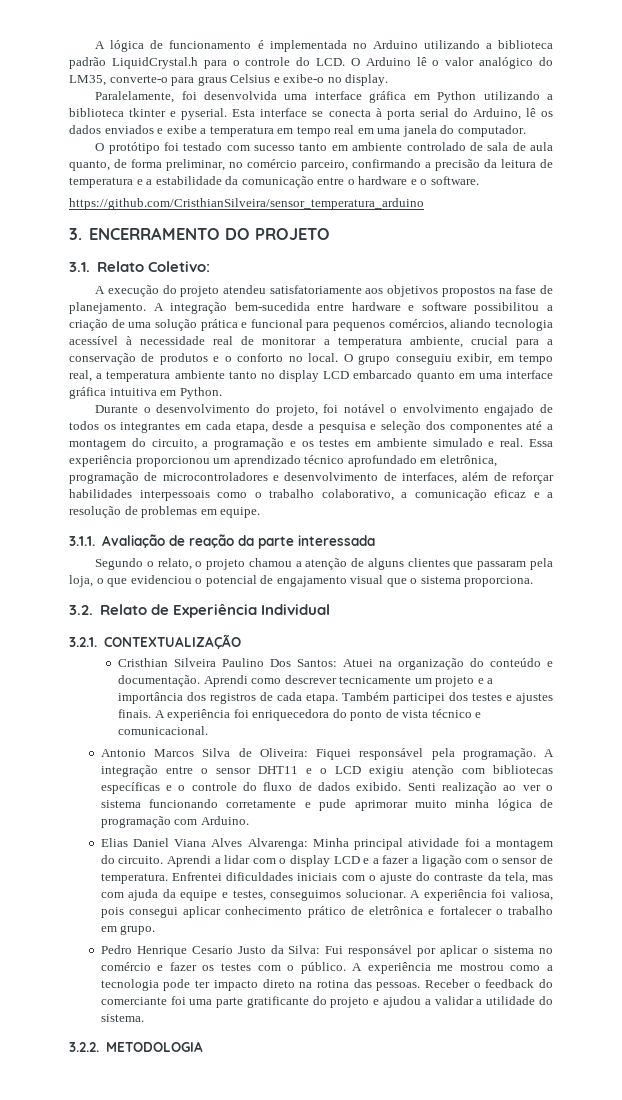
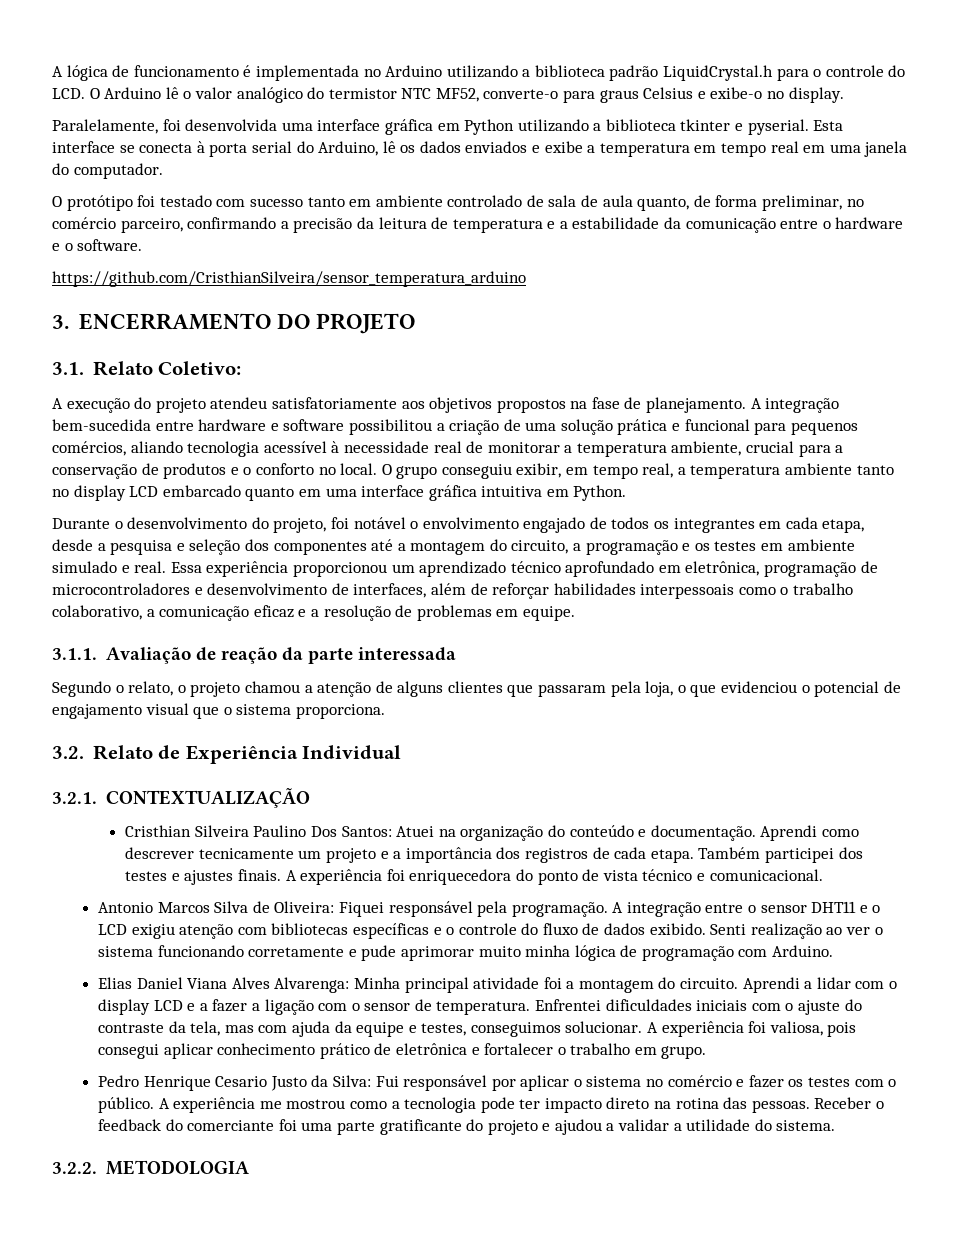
[69,75,106,86] LM35, -> [328,88,479,102] termistor NTC MF52,

